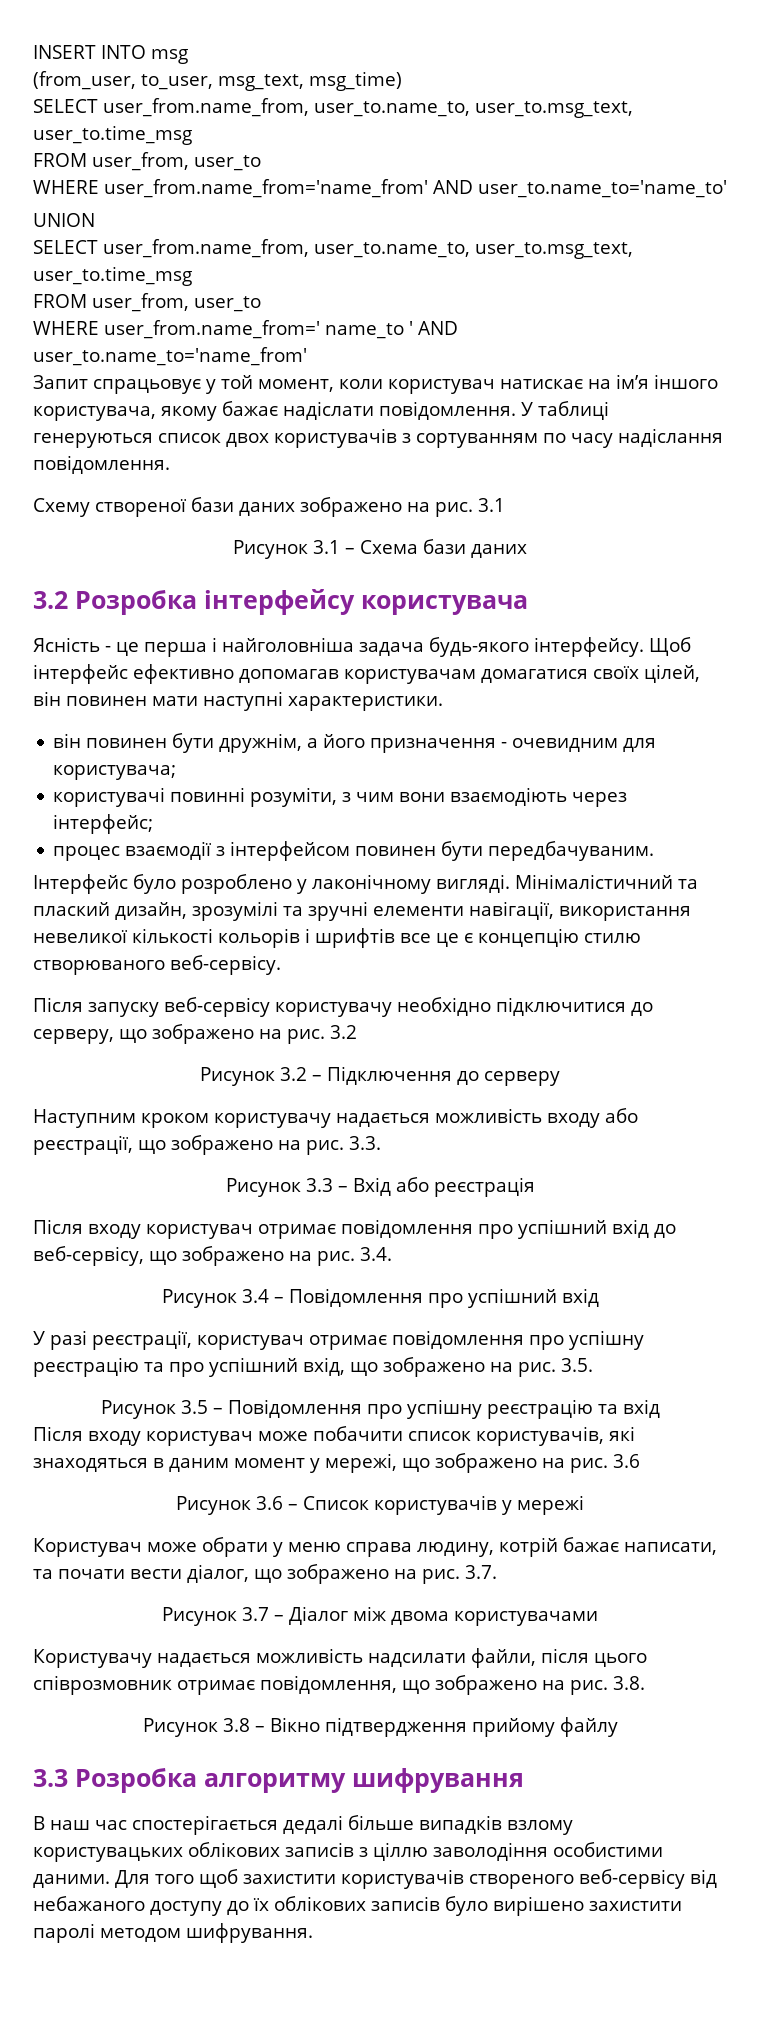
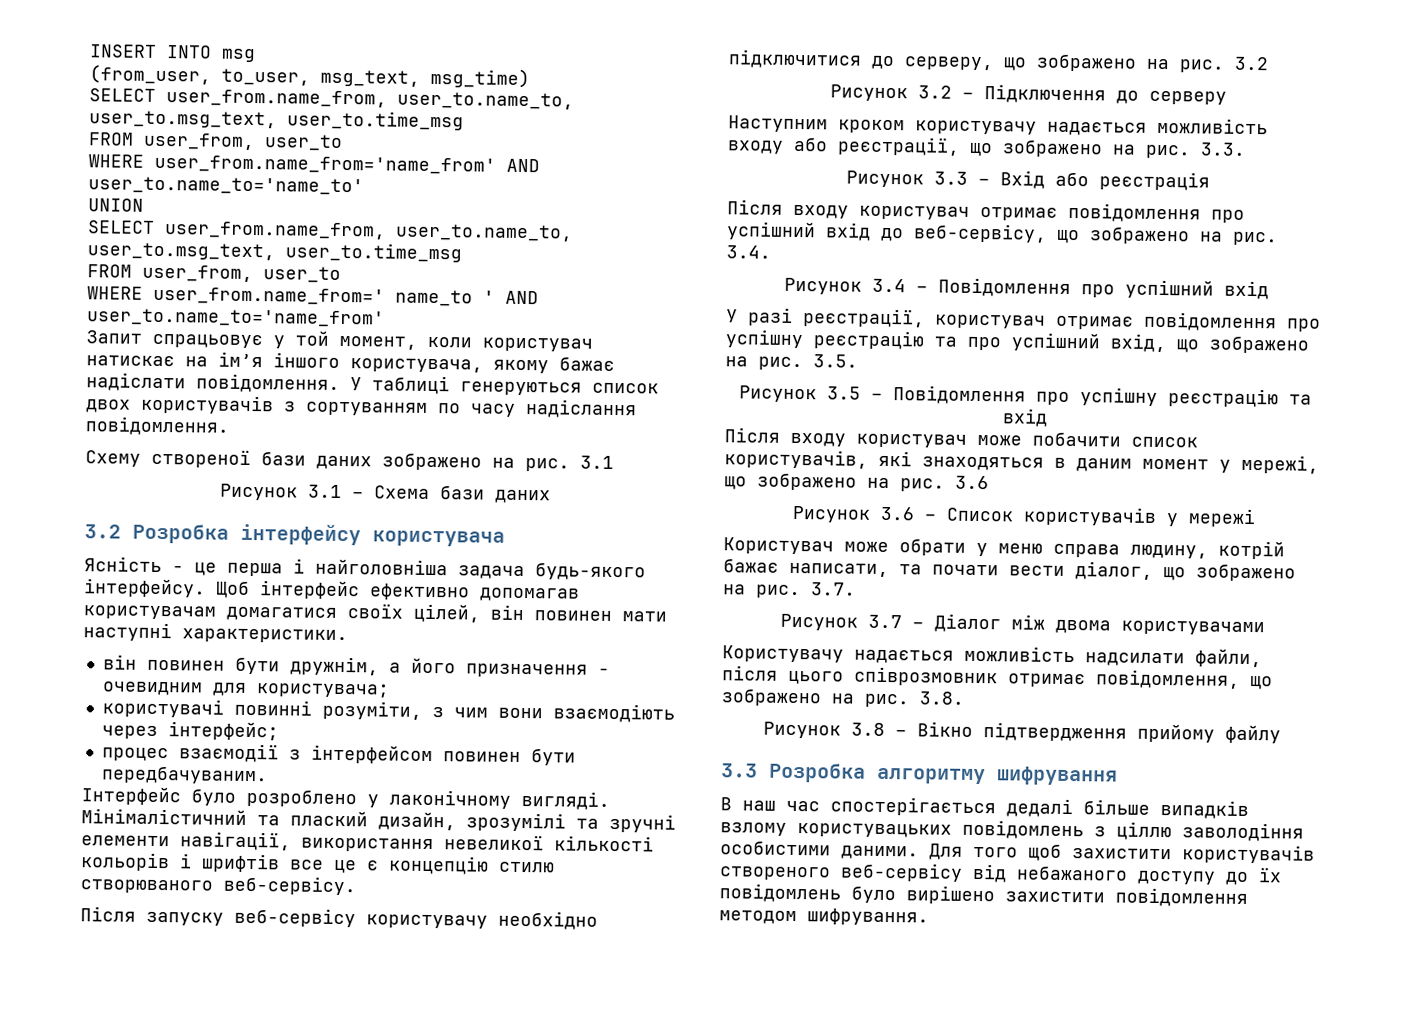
[188,1842,354,1857] облікових записів -> [962,819,1084,840] повідомлень
[274,1896,440,1911] облікових записів -> [719,883,841,903] повідомлень
[33,1923,95,1943] паролі -> [1115,887,1248,907] повідомлення

